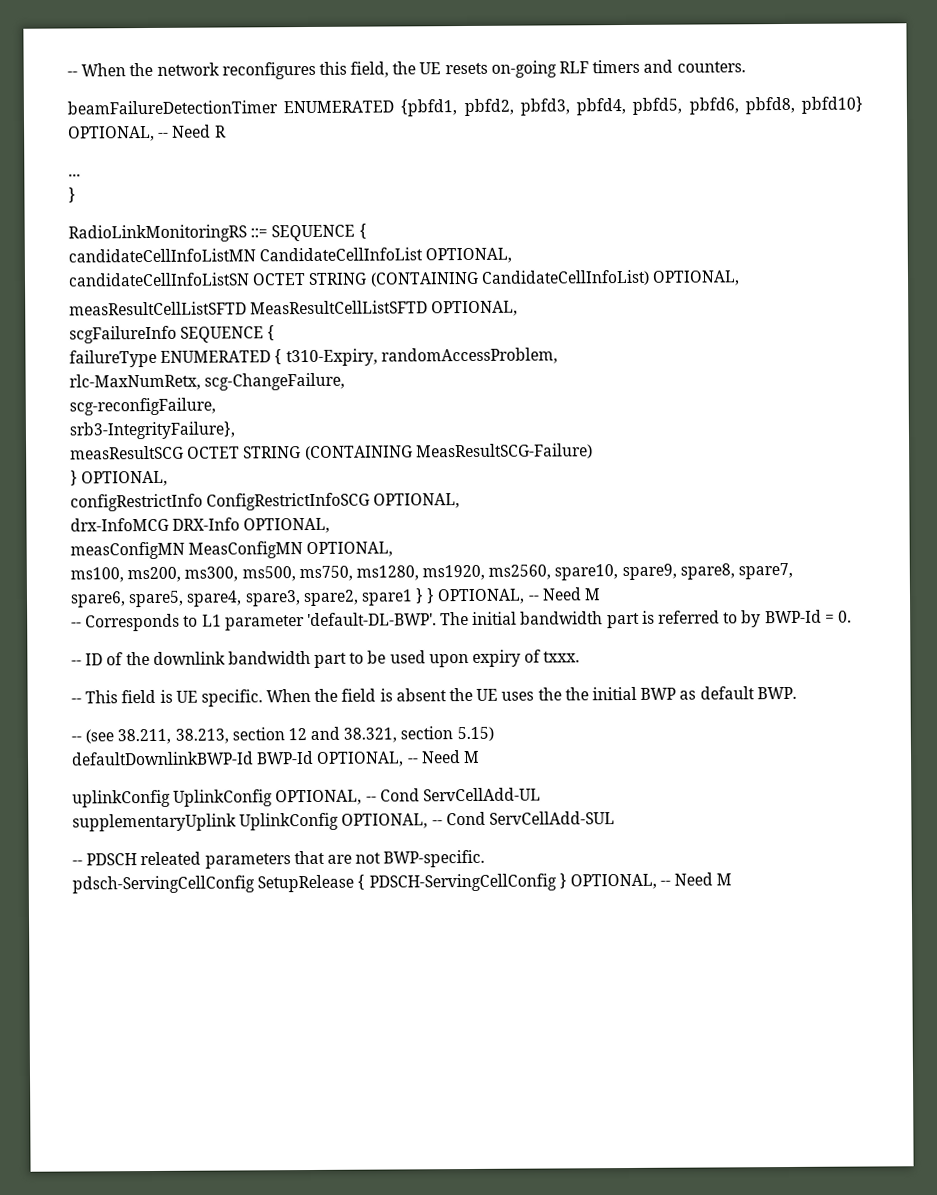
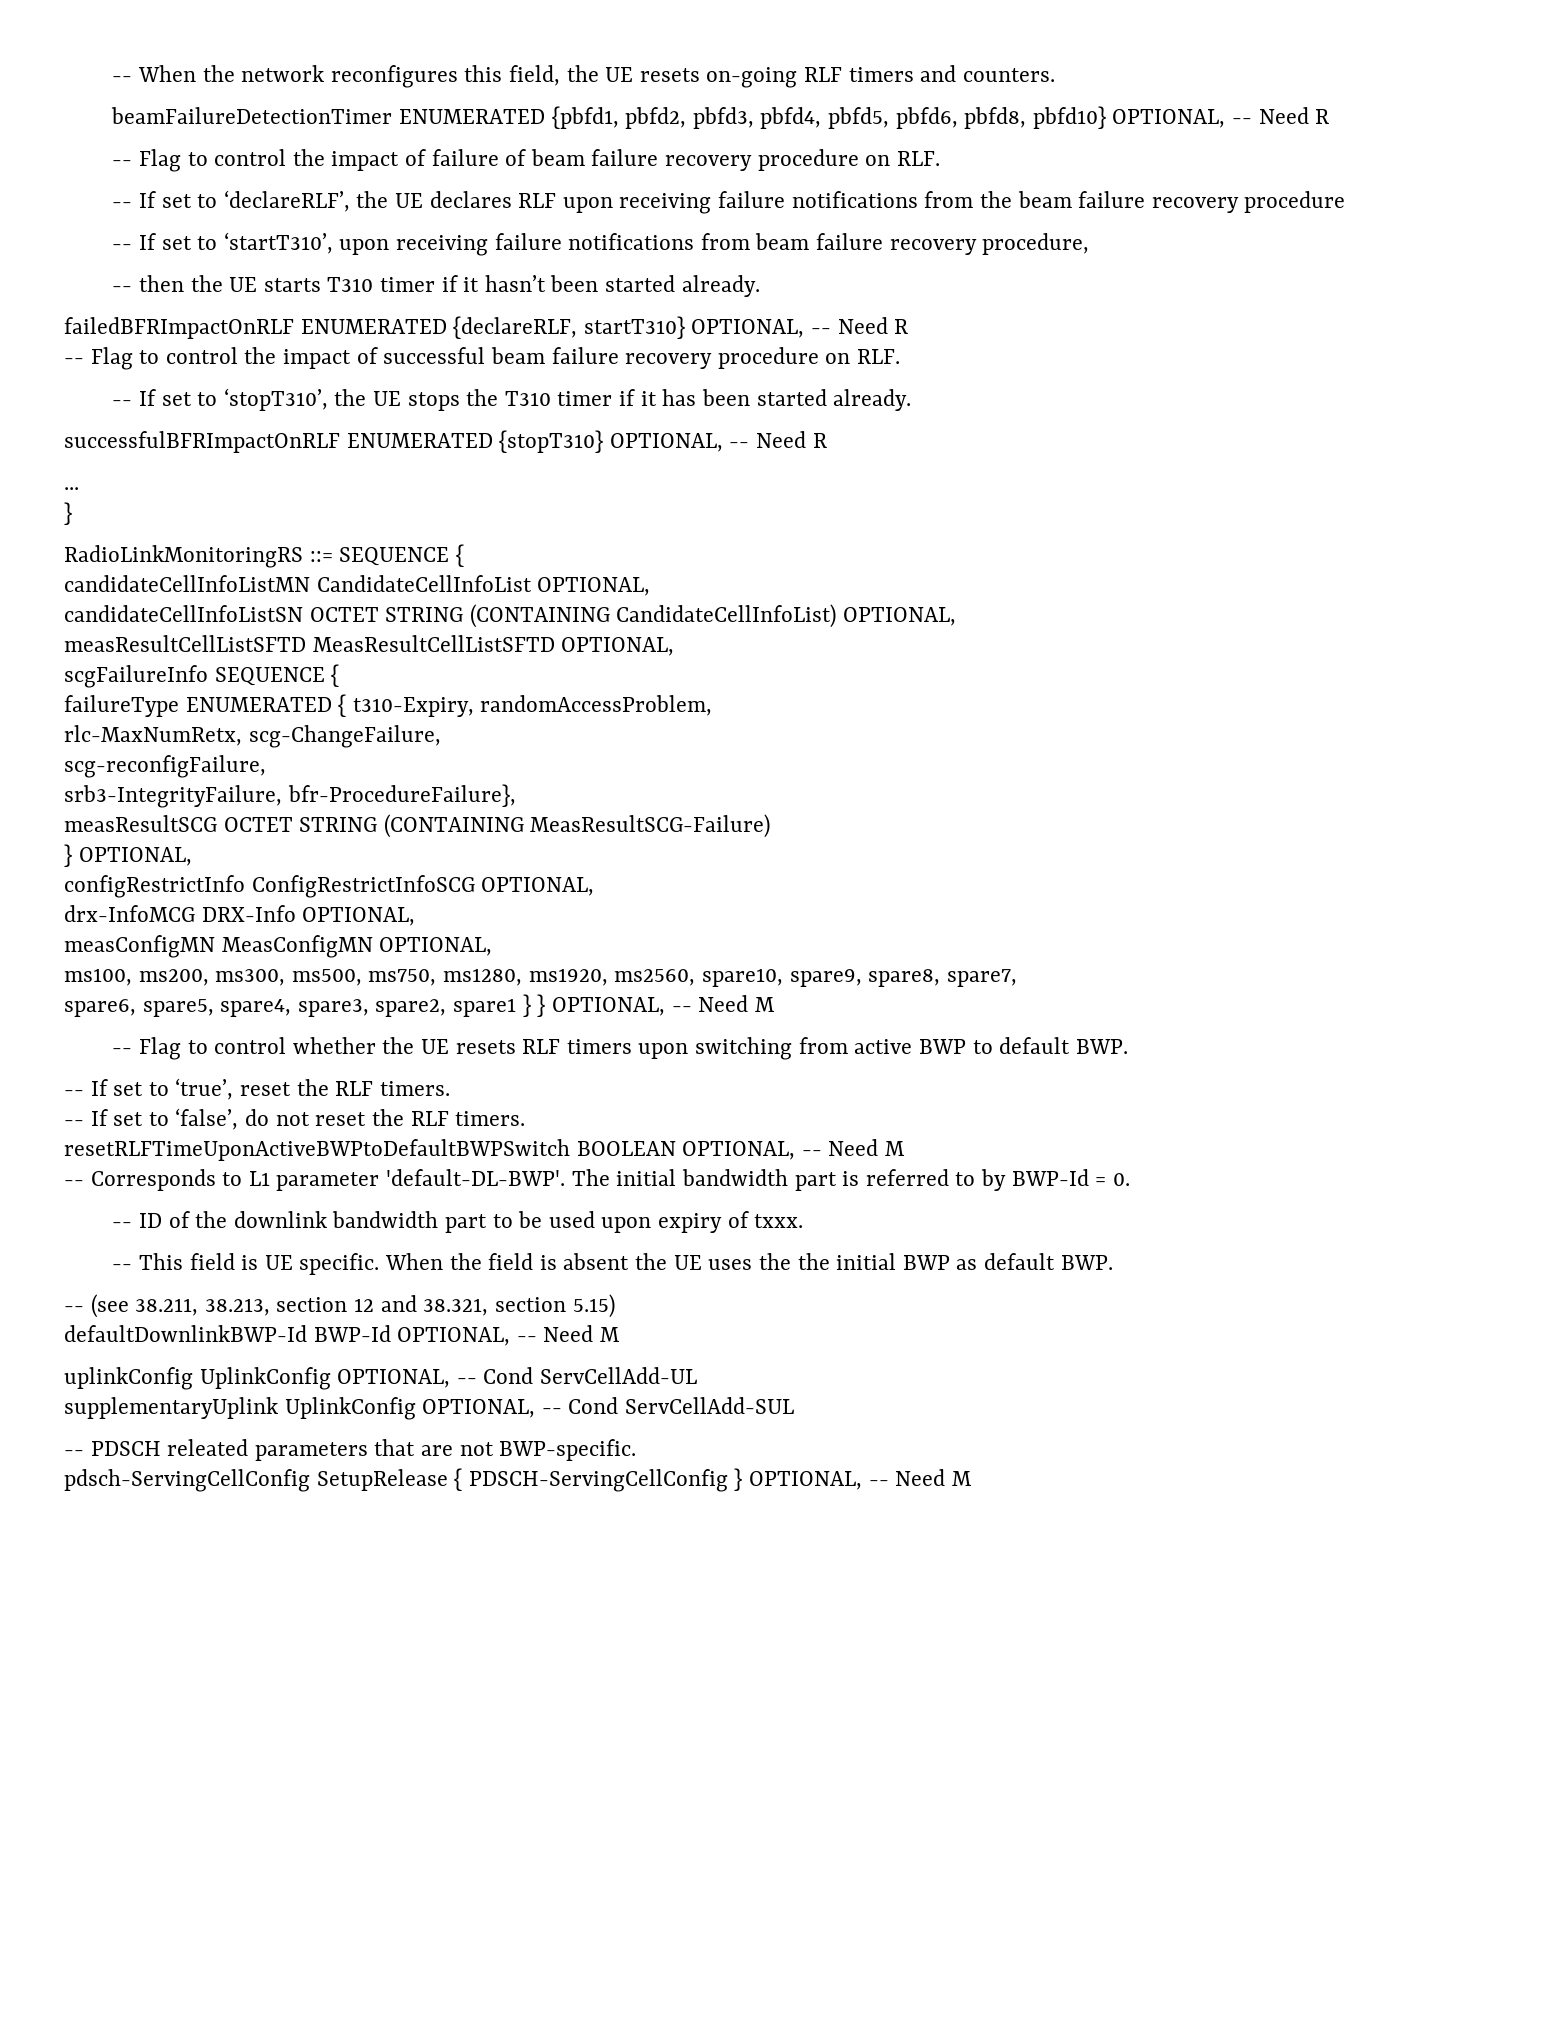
(227, 131) none -> [112,149,940,172] [112,190,1346,214] [112,232,1090,256] [112,275,760,297] [64,316,909,339] [64,347,900,370] [112,388,912,411] [64,430,827,453] // -- Flag to control the impact of failure of beam failure recovery procedure on RLF. // -- If set to ‘declareRLF’, the UE declares RLF upon receiving failure notifications from the beam failure recovery procedure // -- If set to ‘startT310’, upon receiving failure notifications from beam failure recovery procedure, // -- then the UE starts T310 timer if it hasn’t been started already. // failedBFRImpactOnRLF ENUMERATED {declareRLF, startT310} OPTIONAL, -- Need R // -- Flag to control the impact of successful beam failure recovery procedure on RLF. // -- If set to ‘stopT310’, the UE stops the T310 timer if it has been started already. // successfulBFRImpactOnRLF ENUMERATED {stopT310} OPTIONAL, -- Need R
[69,421,235,440] srb3-IntegrityFailure}, -> [64,784,516,808] srb3-IntegrityFailure, bfr-ProcedureFailure},
(602, 594) none -> [112,1037,1128,1060] [64,1078,450,1100] [64,1108,526,1130] [64,1139,906,1161] // -- Flag to control whether the UE resets RLF timers upon switching from active BWP to default BWP. // -- If set to ‘true’, reset the RLF timers. // -- If set to ‘false’, do not reset the RLF timers. // resetRLFTimeUponActiveBWPtoDefaultBWPSwitch BOOLEAN OPTIONAL, -- Need M

